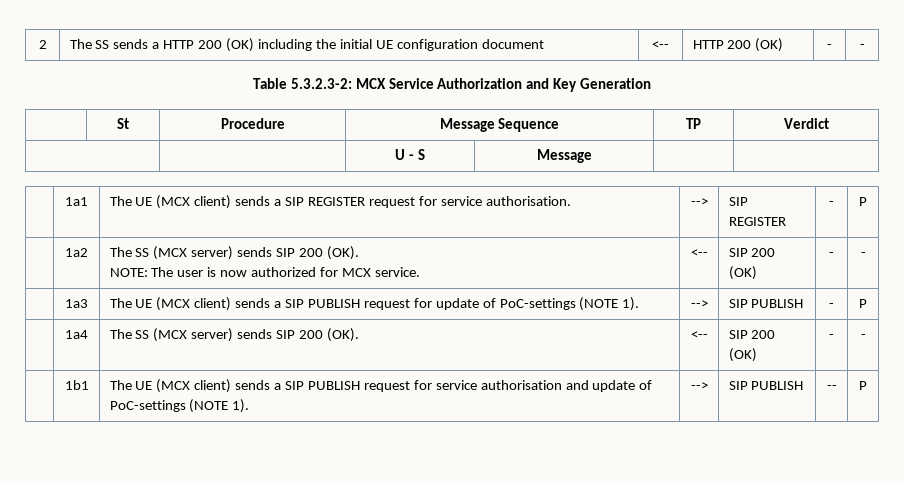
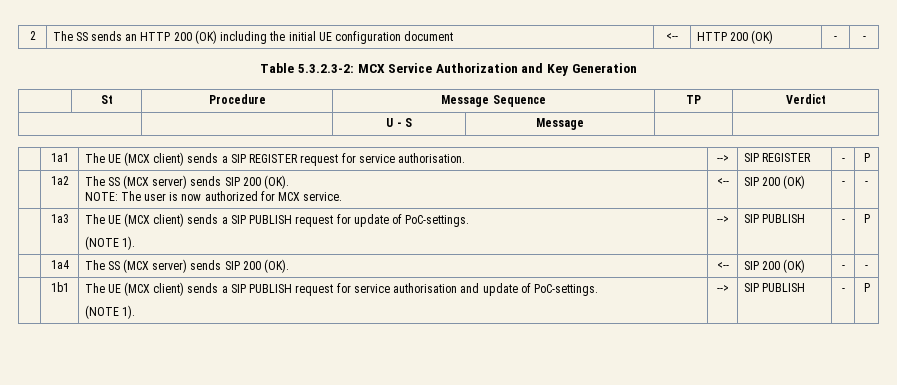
[152,42,160,49] a -> [125,34,138,41] an
[499,298,576,310] PoC-settings -> [405,215,470,227] PoC-settings. //
[109,399,250,413] [690,382,708,390] [728,381,804,390] [826,385,837,390] PoC-settings (NOTE 1). | --> | SIP PUBLISH | -- -> [534,284,599,296] [84,305,135,319] [716,285,729,292] [743,283,805,292] [841,288,845,292] PoC-settings. // (NOTE 1). | --> | SIP PUBLISH | -

